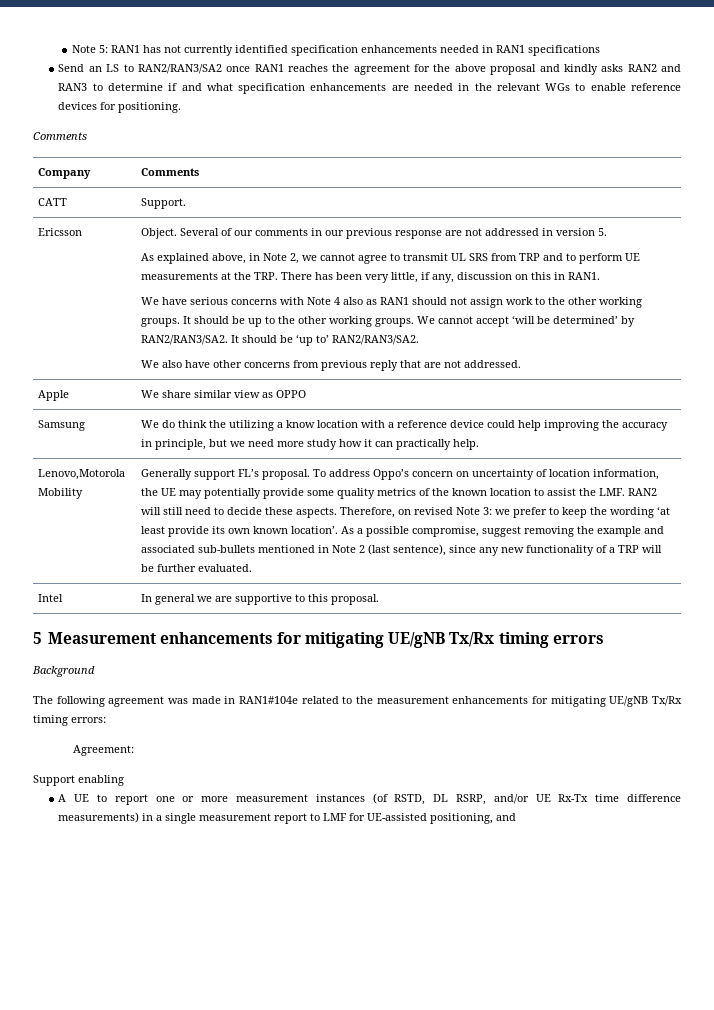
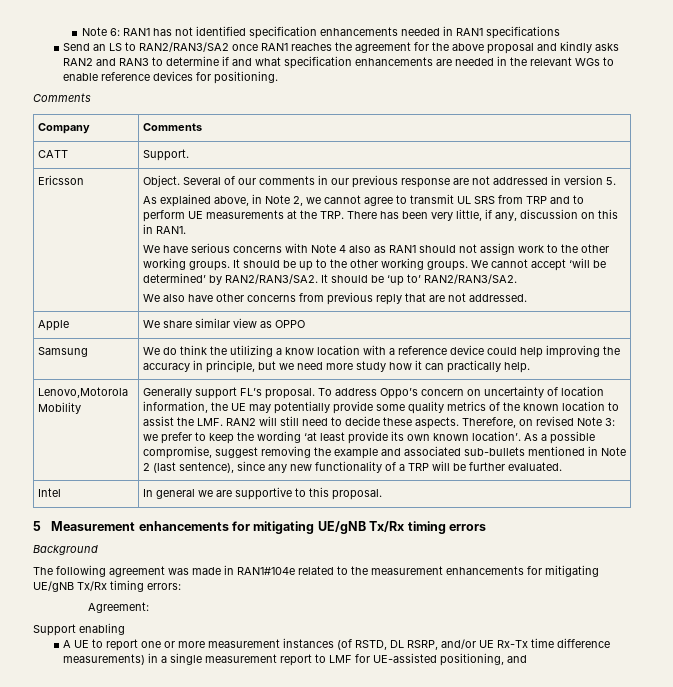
[71,45,108,53] Note 5: -> [81,27,120,36] Note 6:
[183,45,233,56] currently -> (193, 31) none

